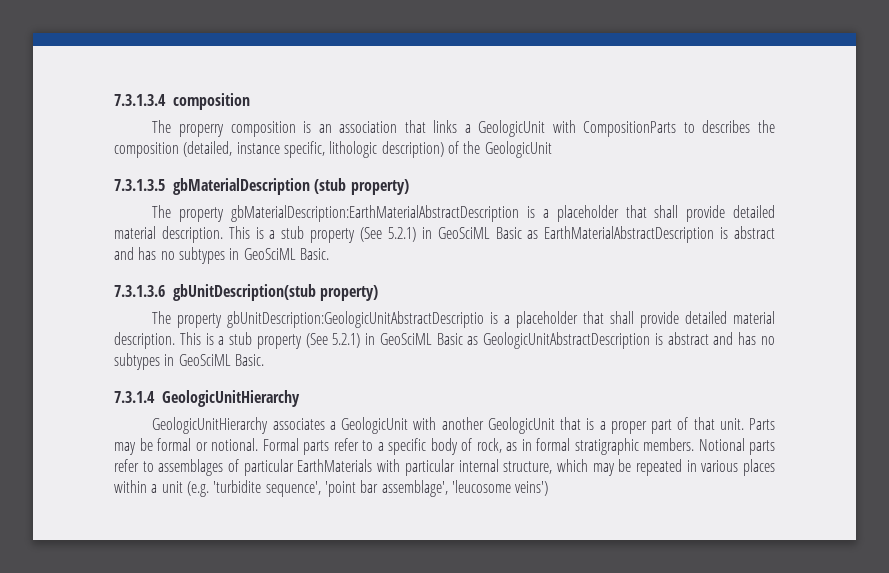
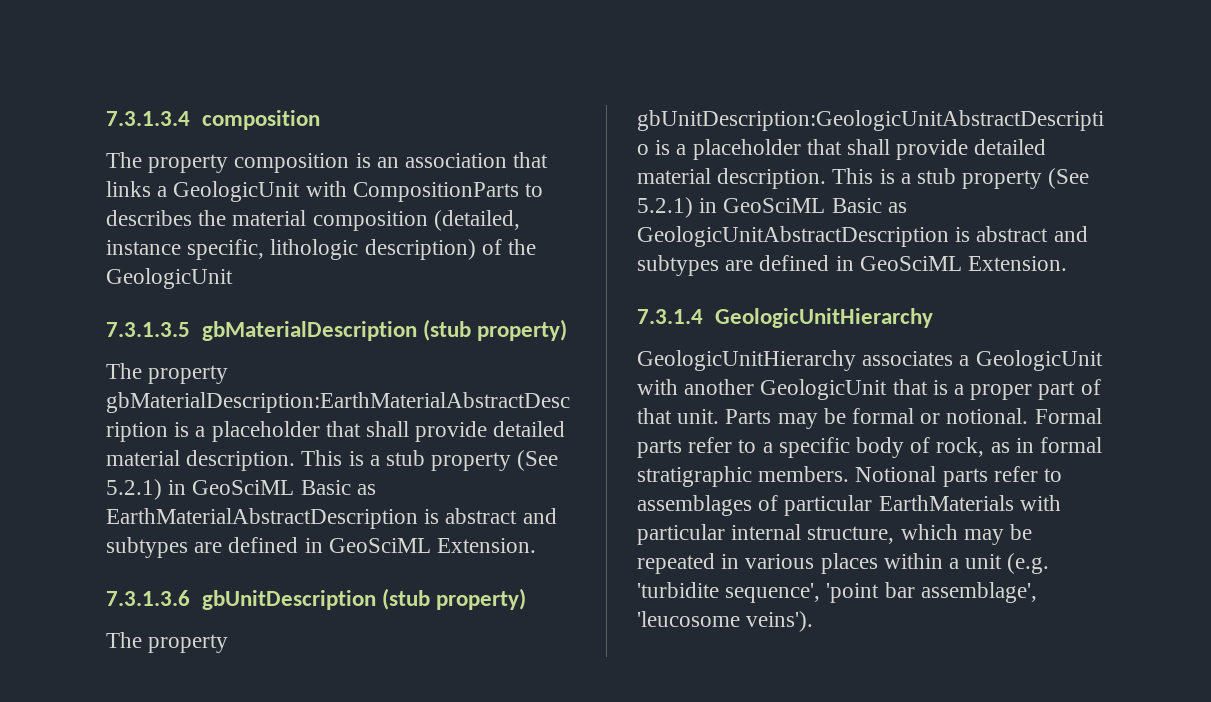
[179,124,225,137] properry -> [148,154,229,173] property
(775, 126) none -> [232,210,307,226] material
[138,247,329,264] has no subtypes in GeoSciML Basic. -> [106,537,537,558] subtypes are defined in GeoSciML Extension.
[173,284,316,301] gbUnitDescription(stub -> [201,588,430,610] gbUnitDescription (stub
[738,332,775,345] [114,353,264,370] has no subtypes in GeoSciML Basic. -> [637,255,1068,276] subtypes are defined in GeoSciML Extension.
[515,481,549,496] veins') -> [746,611,814,632] veins').

